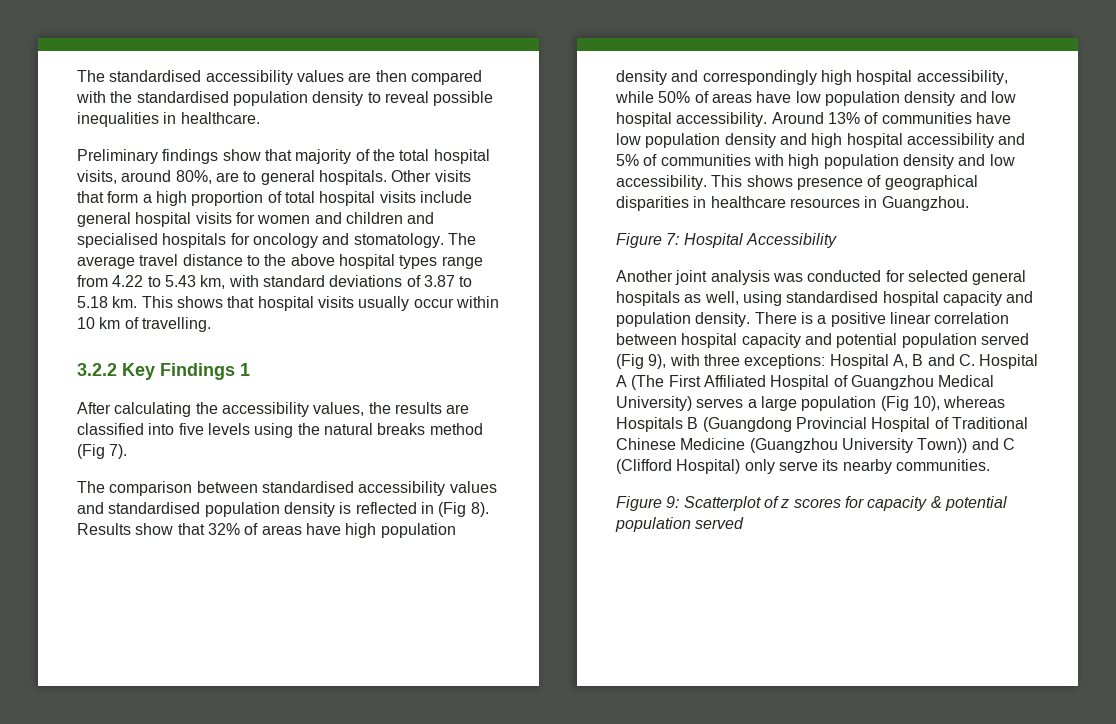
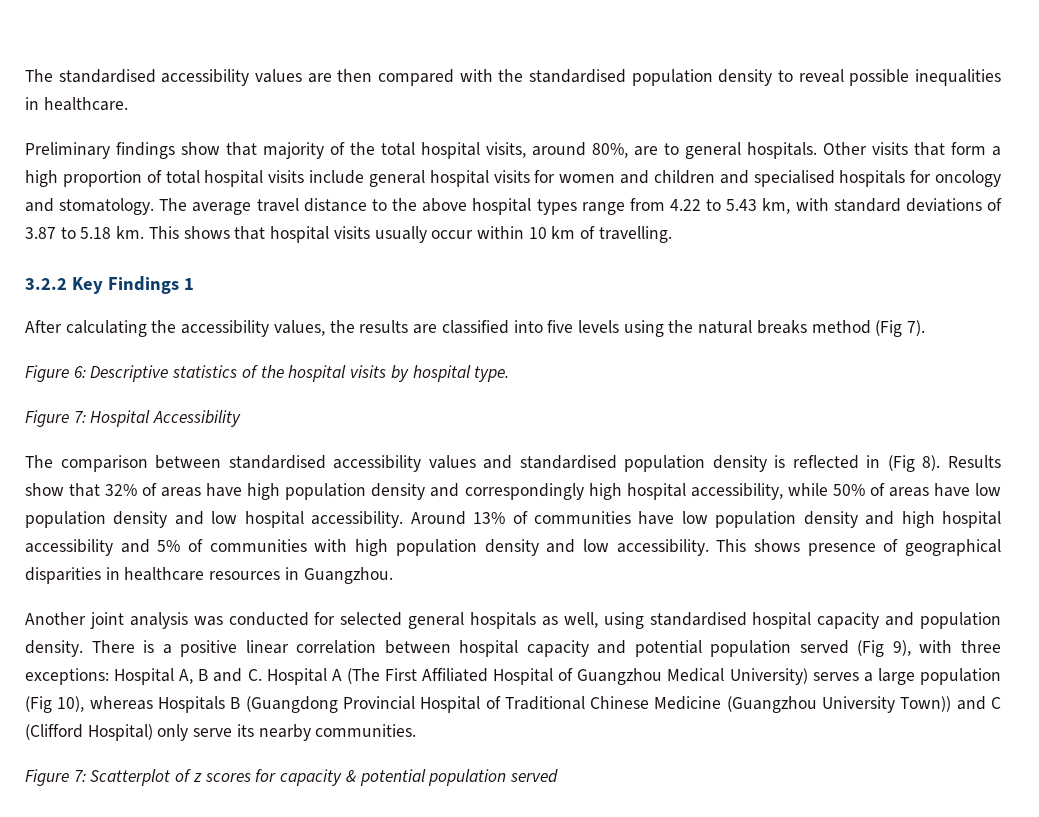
(128, 451) none -> [25,365,510,382] [25,410,242,427] // Figure 6: Descriptive statistics of the hospital visits by hospital type. // Figure 7: Hospital Accessibility
[616,233,837,248] // Figure 7: Hospital Accessibility -> (393, 575) none
[666,496,680,508] 9: -> [73,770,86,782] 7:

